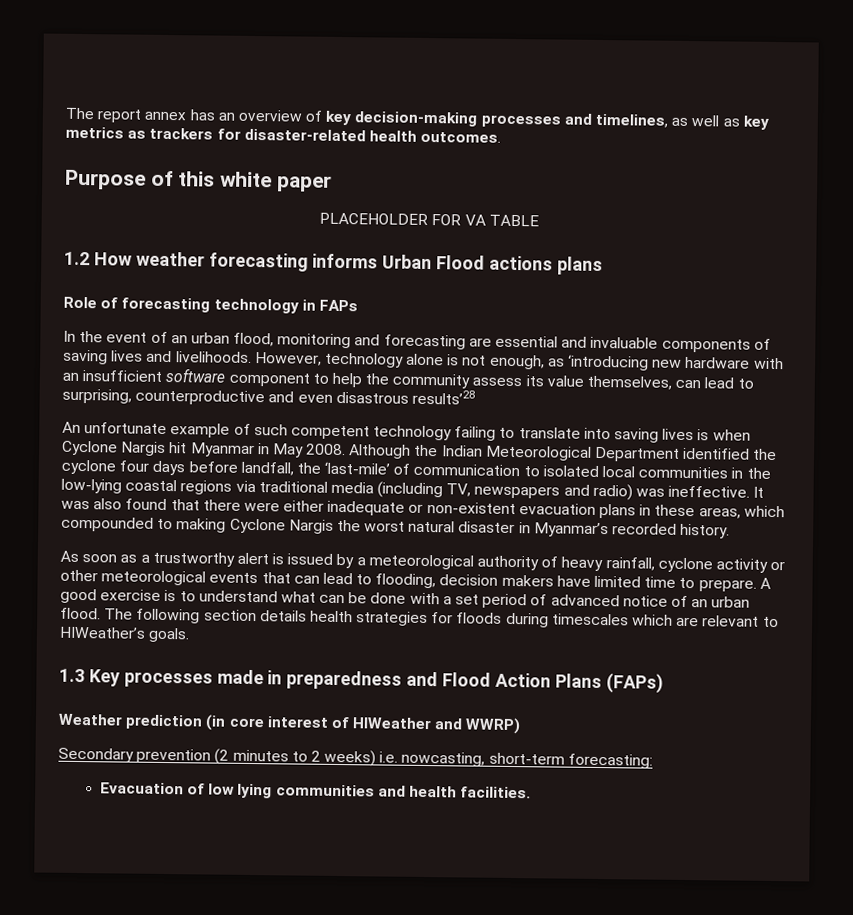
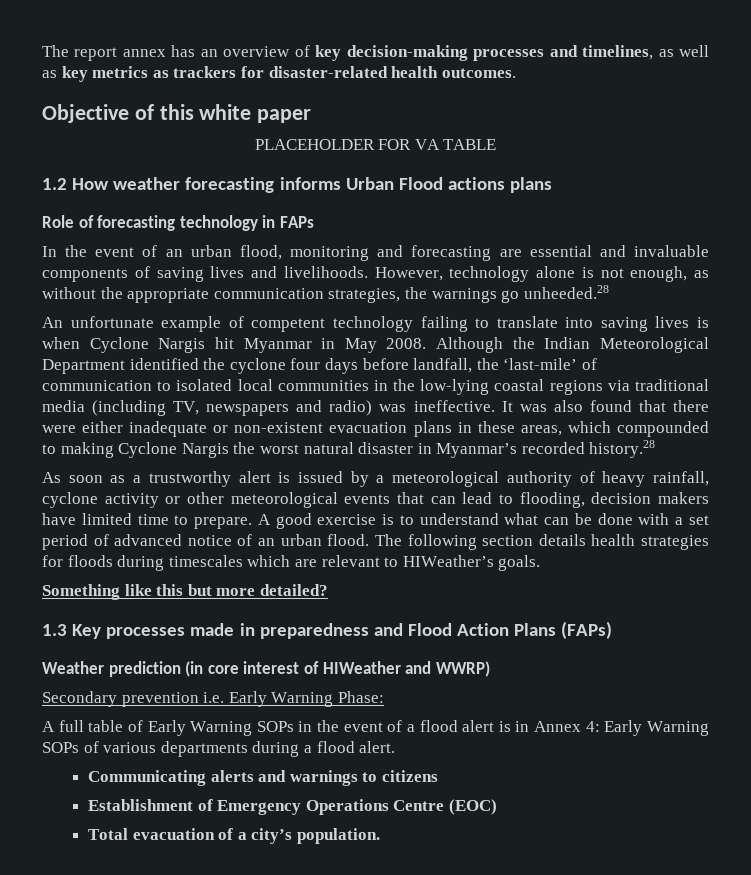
[65,169,146,190] Purpose -> [42,104,129,123] Objective
[568,354,784,371] [62,367,754,390] [62,388,475,406] ‘introducing new hardware with an insufficient software component to help the community assess its value themselves, can lead to surprising, counterproductive and even disastrous results’28 -> [42,285,609,303] without the appropriate communication strategies, the warnings go unheeded.28
[253,424,288,436] such -> (244, 322) none
[680,523,731,539] history. -> [589,440,656,458] history.28
(191, 635) none -> [42,584,328,600] // Something like this but more detailed?
[214,748,653,769] [99,782,532,799] (2 minutes to 2 weeks) i.e. nowcasting, short-term forecasting: // Evacuation of low lying communities and health facilities. -> [203,691,384,707] [42,720,710,736] [42,741,396,757] [88,770,438,786] [88,799,497,815] [88,828,380,844] i.e. Early Warning Phase: // A full table of Early Warning SOPs in the event of a flood alert is in Annex 4: Early Warning SOPs of various departments during a flood alert. // Communicating alerts and warnings to citizens // Establishment of Emergency Operations Centre (EOC) // Total evacuation of a city’s population.

